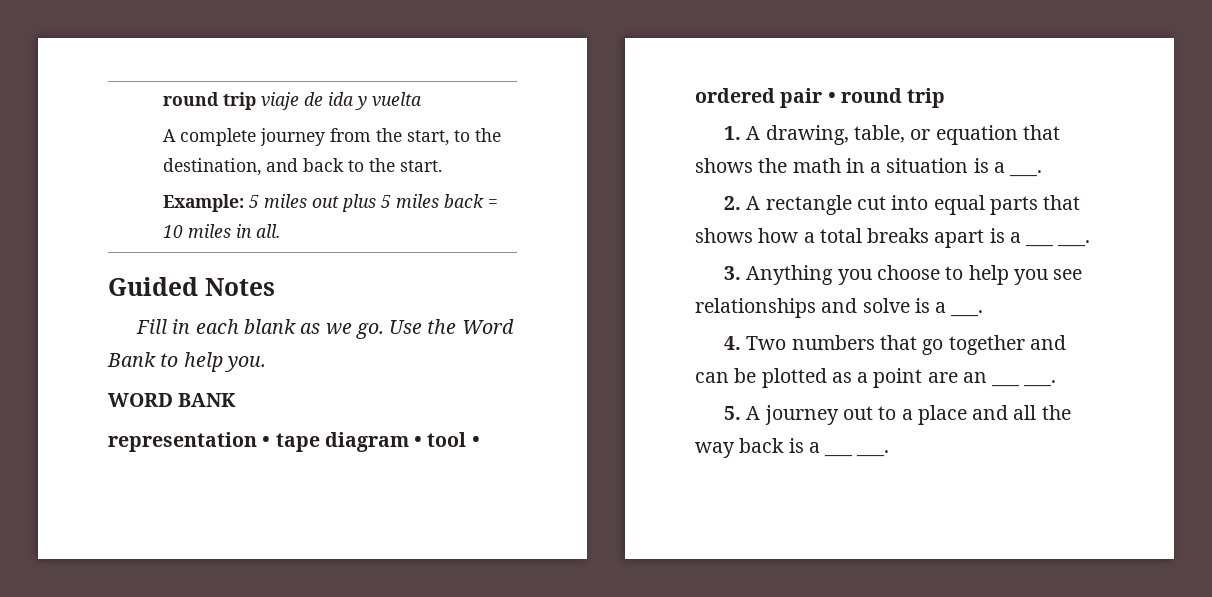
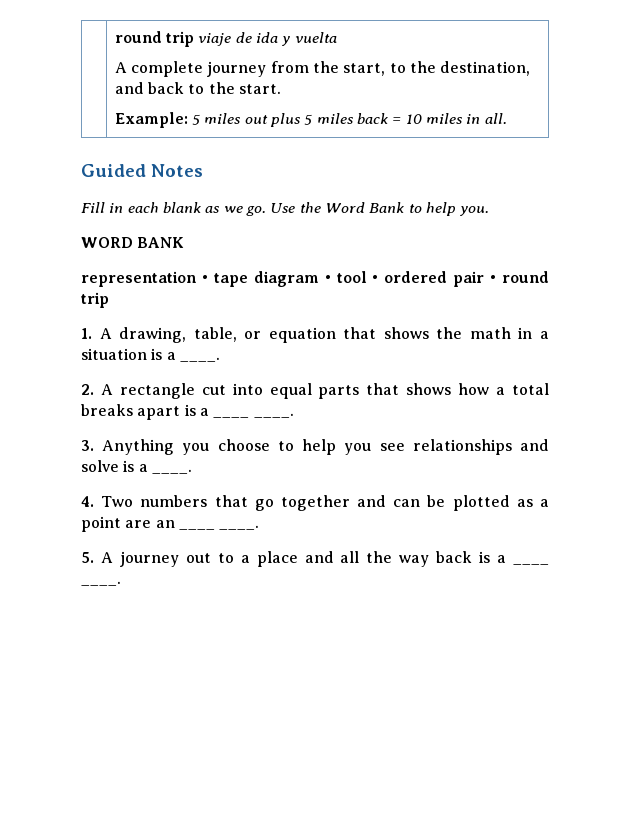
[1009,170,1043,177] ___. -> [179,357,220,362] ____.
[1025,240,1091,247] ___ ___. -> [213,413,294,418] ____ ____.
[950,310,984,317] ___. -> [151,469,192,474] ____.
[991,380,1057,387] ___ ___. -> [178,525,260,530] ____ ____.
[824,450,890,457] ___ ___. -> [513,563,549,565] [81,581,121,586] ____ ____.

